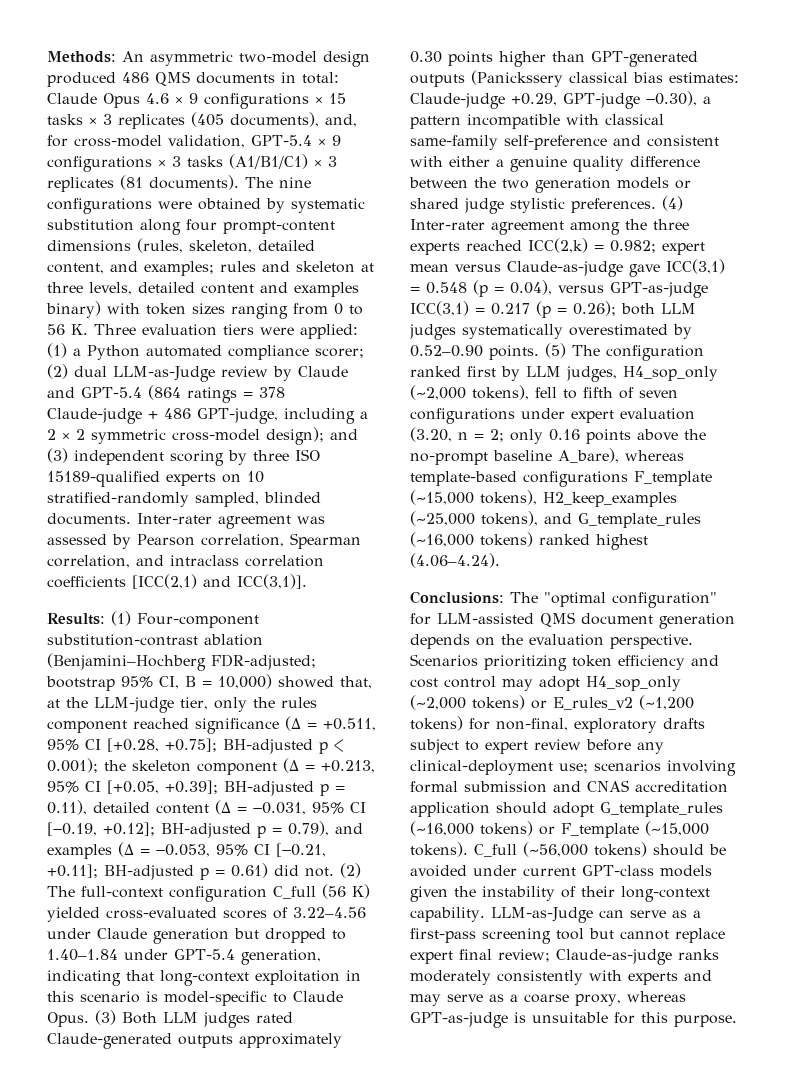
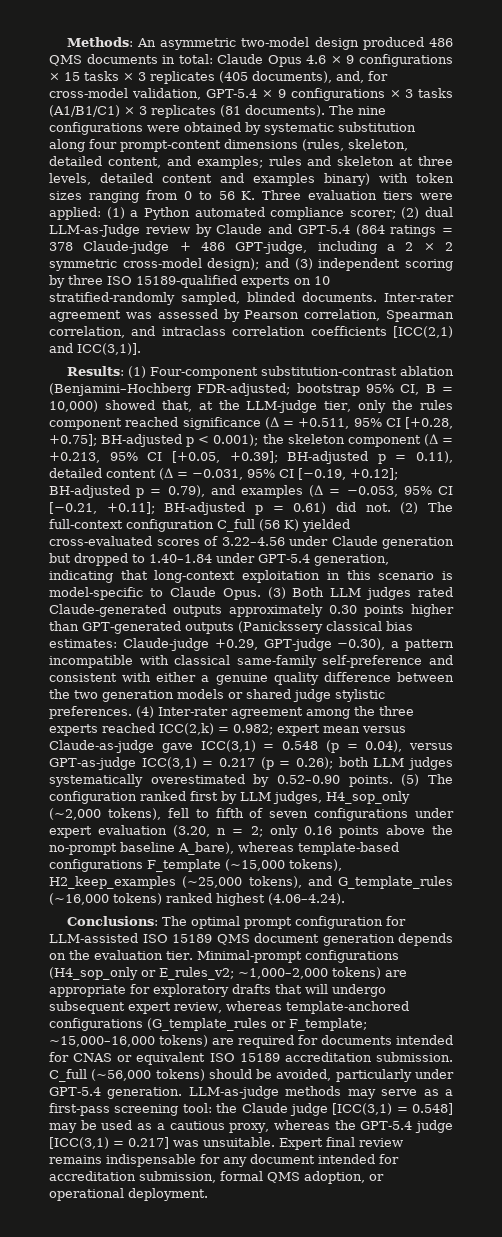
[544,592,717,608] [410,613,534,625] "optimal configuration" for LLM-assisted -> [190,916,406,929] [49,933,212,943] optimal prompt configuration for LLM-assisted ISO 15189
[610,634,693,649] [410,654,719,671] [410,676,681,691] [410,695,694,710] [410,716,705,733] [410,739,664,754] [410,760,736,776] [410,780,728,793] [410,802,723,817] [410,821,709,838] [410,842,468,857] perspective. Scenarios prioritizing token efficiency and cost control may adopt H4_sop_only (~2,000 tokens) or E_rules_v2 (~1,200 tokens) for non-final, exploratory drafts subject to expert review before any clinical-deployment use; scenarios involving formal submission and CNAS accreditation application should adopt G_template_rules (~16,000 tokens) or F_template (~15,000 tokens). -> [166,950,399,963] [49,967,407,980] [49,984,386,997] [49,1001,409,1014] [49,1018,367,1031] [49,1035,453,1048] [49,1052,453,1065] tier. Minimal-prompt configurations (H4_sop_only or E_rules_v2; ~1,000–2,000 tokens) are appropriate for exploratory drafts that will undergo subsequent expert review, whereas template-anchored configurations (G_template_rules or F_template; ~15,000–16,000 tokens) are required for documents intended for CNAS or equivalent ISO 15189 accreditation submission.
[410,865,712,877] [410,886,710,902] [410,907,624,923] avoided under current GPT-class models given the instability of their long-context capability. LLM-as-Judge can -> [276,1069,454,1082] [49,1086,376,1099] avoided, particularly under GPT-5.4 generation. LLM-as-judge methods may
[556,928,725,943] [410,949,719,965] [410,970,712,985] [410,994,569,1006] tool but cannot replace expert final review; Claude-as-judge ranks moderately consistently with experts and may serve as a coarse -> [182,1103,453,1116] [49,1120,225,1133] tool: the Claude judge [ICC(3,1) = 0.548] may be used as a cautious
[410,1012,737,1028] GPT-as-judge is unsuitable for this purpose. -> [334,1120,453,1133] [49,1137,403,1150] [49,1154,399,1167] [49,1171,384,1184] [49,1188,208,1201] the GPT-5.4 judge [ICC(3,1) = 0.217] was unsuitable. Expert final review remains indispensable for any document intended for accreditation submission, formal QMS adoption, or operational deployment.

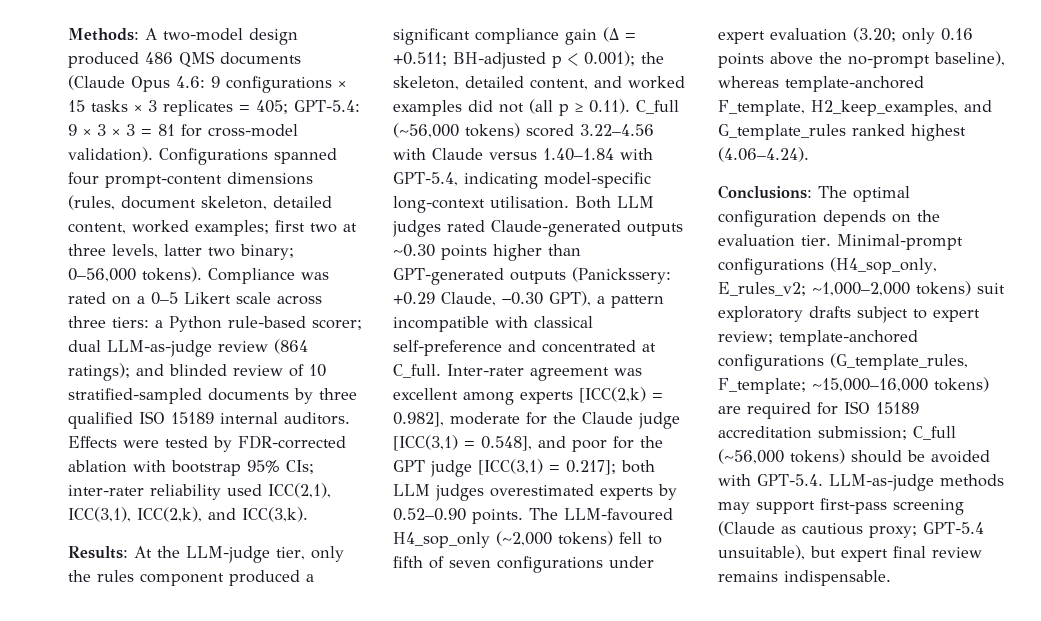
[136,38,237,50] An asymmetric -> [145,28,157,40] A
[162,54,342,67] in total: Claude Opus 4.6 × -> [68,75,205,92] (Claude Opus 4.6:
[219,71,388,83] [49,88,453,101] [49,105,386,118] [49,122,416,135] [49,139,85,152] (405 documents), and, for cross-model validation, GPT-5.4 × 9 configurations × 3 tasks (A1/B1/C1) × 3 replicates (81 documents). The nine configurations were obtained by systematic substitution along -> [239,100,360,114] [68,124,298,137] [68,147,337,165] = 405; GPT-5.4: 9 × 3 × 3 = 81 for cross-model validation). Configurations spanned
[348,139,408,151] [49,156,453,169] [49,173,454,186] [49,190,453,203] [49,207,453,220] [49,224,453,237] [49,241,454,254] [49,258,453,271] [49,275,330,288] [49,292,454,305] [49,309,454,322] [49,326,453,338] [49,343,141,355] [66,366,454,379] [49,383,453,396] [49,400,213,412] skeleton, detailed content, and examples; rules and skeleton at three levels, detailed content and examples binary) with token sizes ranging from 0 to 56 K. Three evaluation tiers were applied: (1) a Python automated compliance scorer; (2) dual LLM-as-Judge review by Claude and GPT-5.4 (864 ratings = 378 Claude-judge + 486 GPT-judge, including a 2 × 2 symmetric cross-model design); and (3) independent scoring by three ISO 15189-qualified experts on 10 stratified-randomly sampled, blinded documents. Inter-rater agreement was assessed by Pearson correlation, Spearman correlation, and intraclass correlation coefficients [ICC(2,1) and ICC(3,1)]. // Results: (1) Four-component substitution-contrast ablation (Benjamini–Hochberg FDR-adjusted; bootstrap 95% CI, B = 10,000) showed that, at -> [121,196,332,210] [68,220,357,236] [68,244,294,260] [68,267,329,284] [68,292,322,305] [68,316,362,332] [68,339,308,357] [68,363,326,381] [68,388,357,404] [68,411,350,429] [68,435,346,452] [68,460,314,476] [68,483,331,500] [68,507,308,522] [68,546,152,559] document skeleton, detailed content, worked examples; first two at three levels, latter two binary; 0–56,000 tokens). Compliance was rated on a 0–5 Likert scale across three tiers: a Python rule-based scorer; dual LLM-as-judge review (864 ratings); and blinded review of 10 stratified-sampled documents by three qualified ISO 15189 internal auditors. Effects were tested by FDR-corrected ablation with bootstrap 95% CIs; inter-rater reliability used ICC(2,1), ICC(3,1), ICC(2,k), and ICC(3,k). // Results: At
[125,417,453,430] [49,434,97,446] reached significance (Δ = +0.511, 95% CI [+0.28, +0.75]; -> [229,570,314,586] [393,27,636,45] [393,52,447,66] produced a significant compliance gain (Δ = +0.511;
[287,434,453,447] [49,451,453,464] [49,468,398,480] [49,485,453,498] [49,502,454,515] [49,519,350,532] [49,536,454,549] [49,553,389,566] [49,570,453,583] [49,587,286,600] skeleton component (Δ = +0.213, 95% CI [+0.05, +0.39]; BH-adjusted p = 0.11), detailed content (Δ = −0.031, 95% CI [−0.19, +0.12]; BH-adjusted p = 0.79), and examples (Δ = −0.053, 95% CI [−0.21, +0.11]; BH-adjusted p = 0.61) did not. (2) The full-context configuration C_full (56 K) yielded cross-evaluated scores of 3.22–4.56 under Claude generation but dropped to 1.40–1.84 under GPT-5.4 generation, indicating that long-context exploitation in this scenario is model-specific to Claude Opus. (3) -> [393,76,685,90] [393,99,679,116] [393,123,654,138] [393,148,653,161] [393,172,651,189] [393,196,569,213] skeleton, detailed content, and worked examples did not (all p ≥ 0.11). C_full (~56,000 tokens) scored 3.22–4.56 with Claude versus 1.40–1.84 with GPT-5.4, indicating model-specific long-context utilisation.
[229,604,357,617] approximately 0.30 -> [393,244,435,257] ~0.30
[237,621,413,634] [49,638,386,651] (Panickssery classical bias estimates: Claude-judge +0.29, GPT-judge −0.30), -> [572,267,671,284] [393,291,591,306] (Panickssery: +0.29 Claude, −0.30 GPT),
[236,655,317,668] same-family -> (593, 322) none
[49,672,454,685] [49,689,385,702] [49,706,414,719] [49,723,406,736] [49,740,453,753] [49,757,333,770] consistent with either a genuine quality difference between the two generation models or shared judge stylistic preferences. (4) Inter-rater agreement among the three experts reached ICC(2,k) = 0.982; expert mean versus Claude-as-judge gave ICC(3,1) = 0.548 (p = 0.04), versus GPT-as-judge ICC(3,1) = 0.217 (p = 0.26); -> [542,340,656,353] [393,364,642,381] [393,387,663,405] [393,412,680,429] [393,435,663,452] [393,459,616,477] concentrated at C_full. Inter-rater agreement was excellent among experts [ICC(2,k) = 0.982], moderate for the Claude judge [ICC(3,1) = 0.548], and poor for the GPT judge [ICC(3,1) = 0.217];
[49,774,245,787] systematically overestimated -> [490,484,653,500] overestimated experts
[401,774,454,786] [49,791,322,804] (5) The configuration ranked first by LLM judges, -> [529,508,673,521] The LLM-favoured
[107,808,161,820] tokens), -> [558,531,613,546] tokens)
[173,825,263,837] (3.20, n = 2; -> [853,27,896,42] (3.20;
[120,842,399,855] [49,859,342,872] [49,876,453,889] [49,893,162,905] baseline A_bare), whereas template-based configurations F_template (~15,000 tokens), H2_keep_examples (~25,000 tokens), and G_template_rules (~16,000 tokens) -> [934,51,1005,66] [718,76,924,92] [718,100,992,116] [718,124,846,140] baseline), whereas template-anchored F_template, H2_keep_examples, and G_template_rules
[243,916,406,929] [49,933,395,946] prompt configuration for LLM-assisted ISO 15189 QMS document generation -> [718,210,817,227] configuration
[49,967,156,980] (H4_sop_only or -> [830,257,937,274] (H4_sop_only,
[385,970,407,977] [49,984,386,997] [49,1001,409,1014] [49,1018,286,1031] are appropriate for exploratory drafts that will undergo subsequent expert review, whereas template-anchored configurations (G_template_rules or -> [977,283,1005,294] [718,306,980,323] [718,330,918,346] [718,353,968,371] suit exploratory drafts subject to expert review; template-anchored configurations (G_template_rules,
[321,1035,453,1045] [49,1052,206,1065] documents intended for CNAS or equivalent -> (838, 408) none
[376,1052,453,1062] submission. -> [818,426,907,440] submission;
[276,1069,454,1082] [49,1086,453,1099] [49,1103,453,1116] [49,1120,453,1133] [49,1137,403,1150] [49,1154,399,1167] [49,1171,384,1184] [49,1188,208,1201] avoided, particularly under GPT-5.4 generation. LLM-as-judge methods may serve as a first-pass screening tool: the Claude judge [ICC(3,1) = 0.548] may be used as a cautious proxy, whereas the GPT-5.4 judge [ICC(3,1) = 0.217] was unsuitable. Expert final review remains indispensable for any document intended for accreditation submission, formal QMS adoption, or operational deployment. -> [931,450,990,463] [718,474,1004,491] [718,498,964,515] [718,521,984,538] [718,545,982,562] [718,570,891,586] avoided with GPT-5.4. LLM-as-judge methods may support first-pass screening (Claude as cautious proxy; GPT-5.4 unsuitable), but expert final review remains indispensable.

